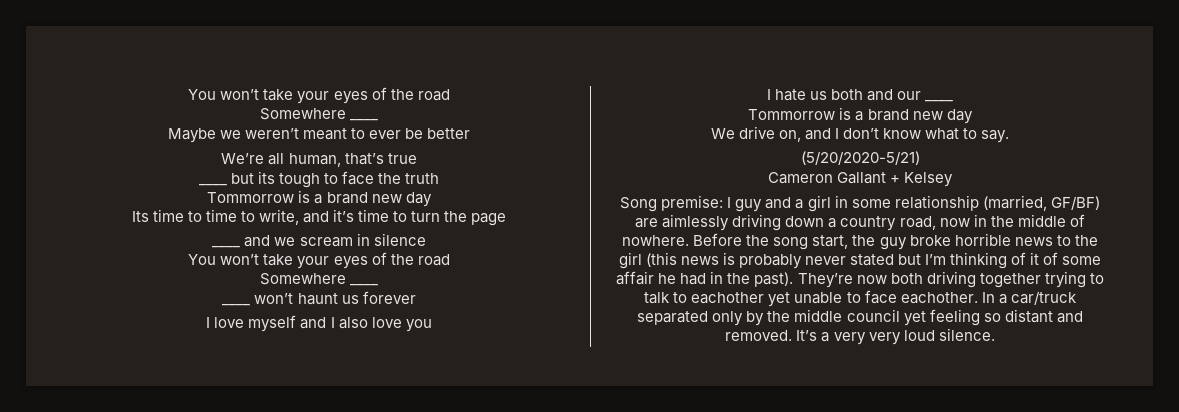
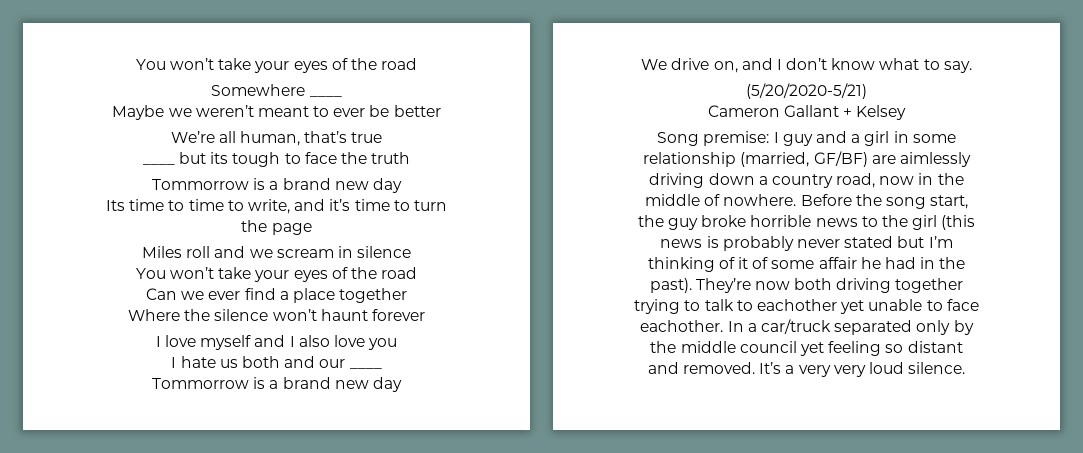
[212,246,241,248] ____ -> [141,246,211,258] Miles roll
[259,273,379,286] [222,304,251,306] Somewhere ____ // ____ -> [145,288,408,303] [128,309,269,321] Can we ever find a place together // Where the silence
[341,295,359,304] us -> (368, 315) none

